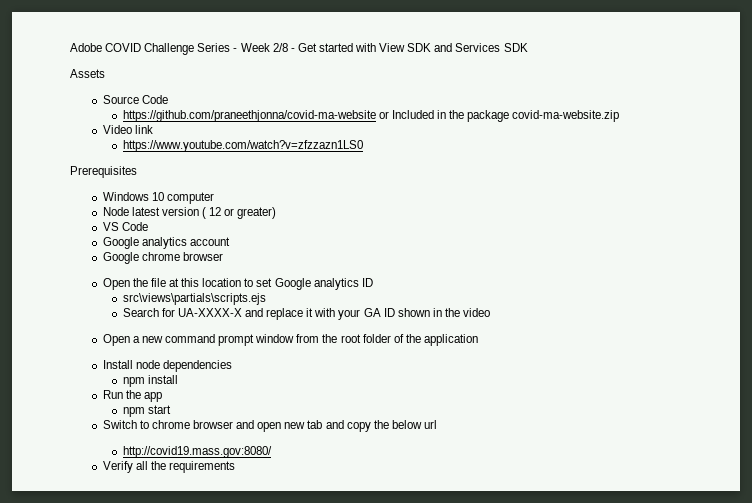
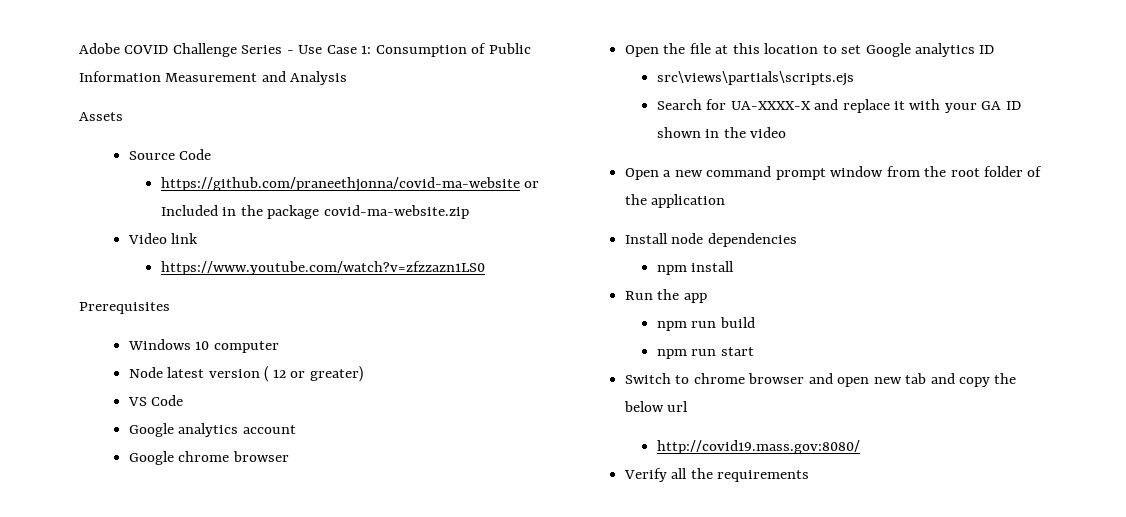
[240,43,528,52] Week 2/8 - Get started with View SDK and Services SDK -> [298,43,531,57] [79,71,348,85] Use Case 1: Consumption of Public Information Measurement and Analysis
(145, 412) none -> [691,317,755,328] [656,349,717,359] run build // npm run

